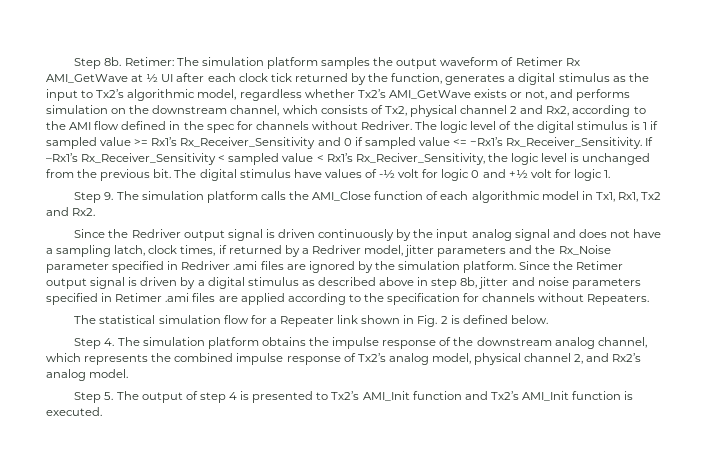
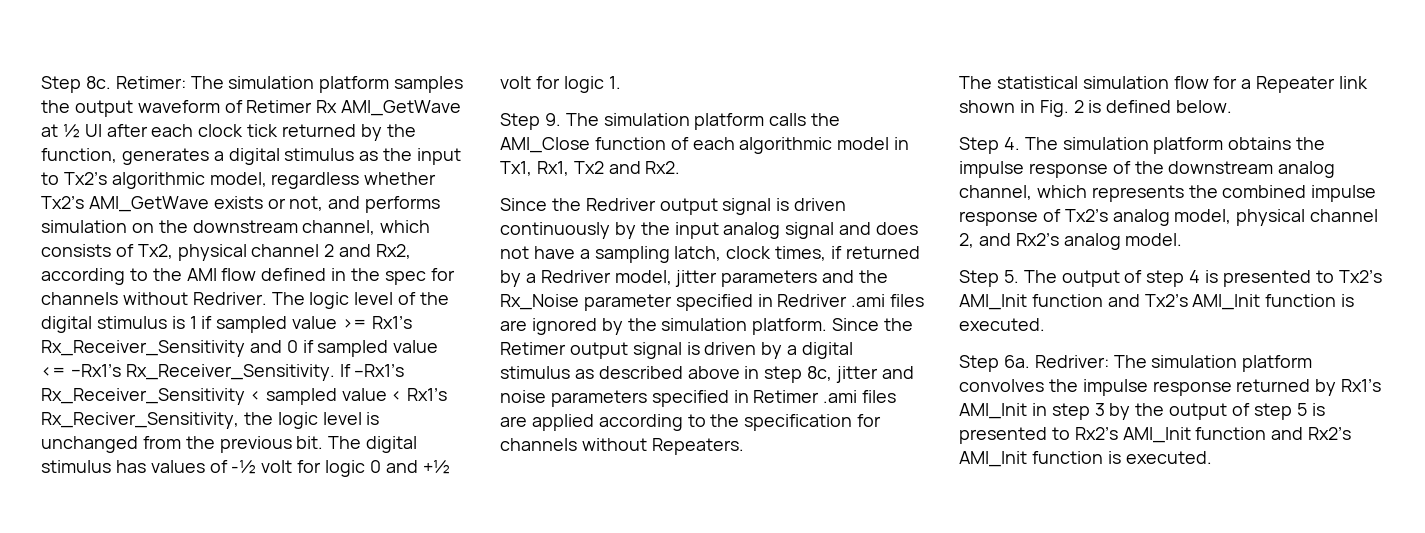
[74,57,122,69] Step 8b. -> [41,76,111,93] Step 8c.
[293,169,322,178] have -> [115,460,146,473] has
[460,277,478,288] 8b, -> [807,366,833,381] 8c,
(102, 411) none -> [959,355,1313,372] [959,379,1382,396] [959,403,1325,420] [959,427,1352,444] [959,451,1212,467] // Step 6a. Redriver: The simulation platform convolves the impulse response returned by Rx1’s AMI_Init in step 3 by the output of step 5 is presented to Rx2’s AMI_Init function and Rx2’s AMI_Init function is executed.

